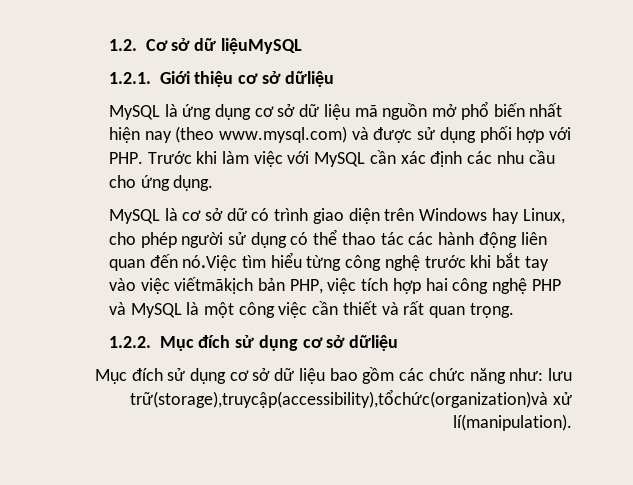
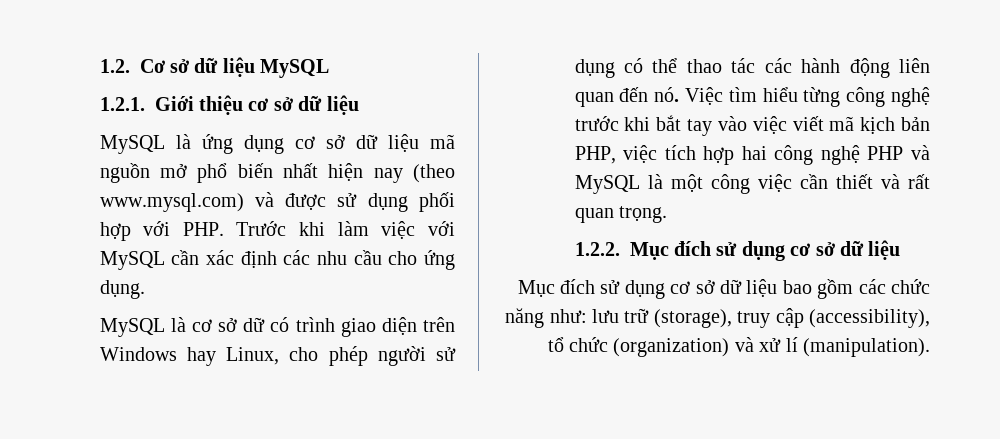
[220,38,302,54] liệuMySQL -> [222,57,330,78] liệu MySQL
[284,71,334,87] dữliệu -> [298,95,359,115] dữ liệu
[182,255,238,271] nó.Việc -> [654,87,723,105] nó. Việc
[174,277,254,294] viếtmãkịch -> [792,116,896,134] viết mã kịch
[348,335,398,351] dữliệu -> [839,240,901,260] dữ liệu
[130,389,572,408] [453,414,572,431] trữ(storage),truycập(accessibility),tổchức(organization)và xử lí(manipulation). -> [624,308,930,328] [547,337,930,357] trữ (storage), truy cập (accessibility), tổ chức (organization) và xử lí (manipulation).

